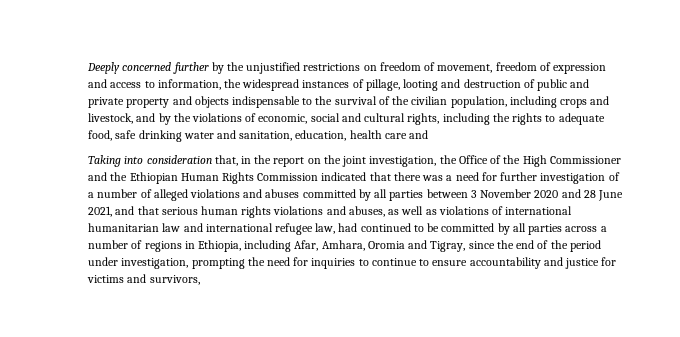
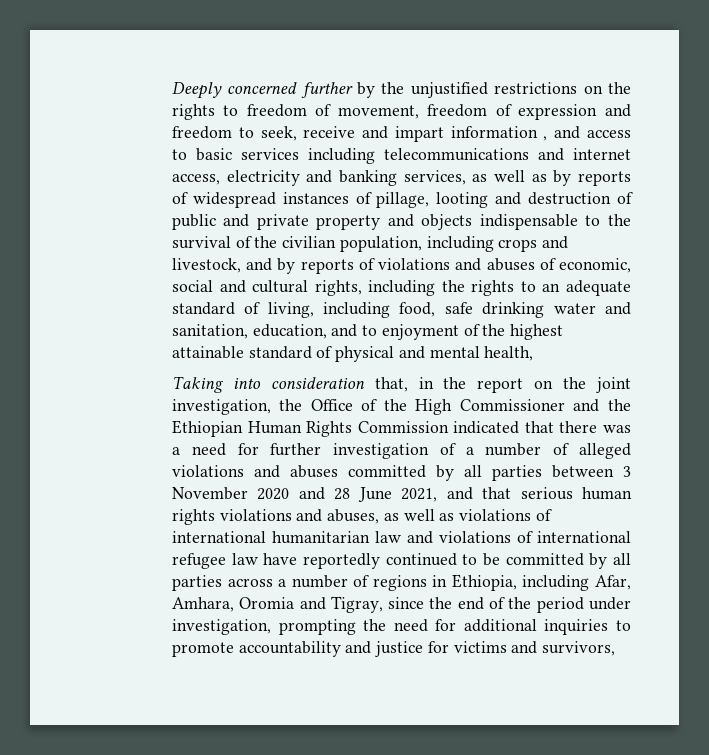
(377, 68) none -> [608,82,631,94] [171,104,239,120] the rights to
[110,79,242,90] access to information, the -> [171,126,631,142] [171,148,631,164] [171,170,632,186] [171,192,188,204] freedom to seek, receive and impart information , and access to basic services including telecommunications and internet access, electricity and banking services, as well as by reports of
[173,113,243,122] the violations -> [300,258,535,274] reports of violations and abuses
[558,113,605,125] adequate -> [542,280,631,296] [171,302,391,318] an adequate standard of living, including
[349,130,429,139] health care and -> [331,324,564,340] [171,346,534,362] and to enjoyment of the highest attainable standard of physical and mental health,
[205,223,358,235] international refugee law, had -> [438,531,631,543] [171,553,380,569] violations of international refugee law have reportedly
(309, 261) none -> [463,619,537,632] additional
[371,258,468,266] continue to ensure -> [171,642,234,657] promote

